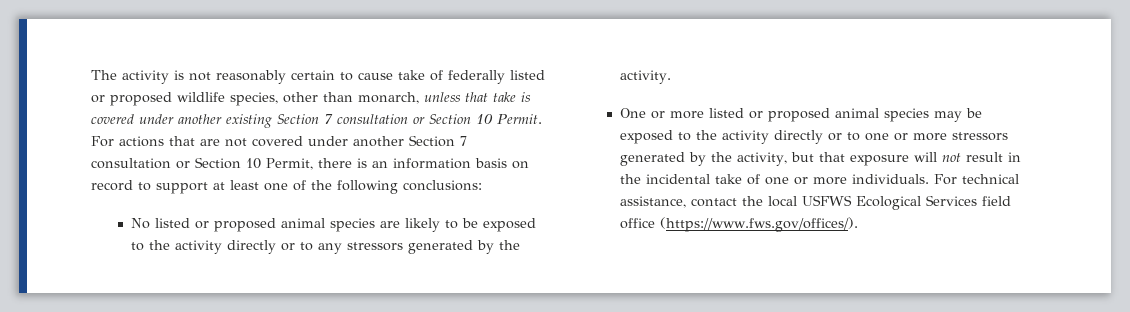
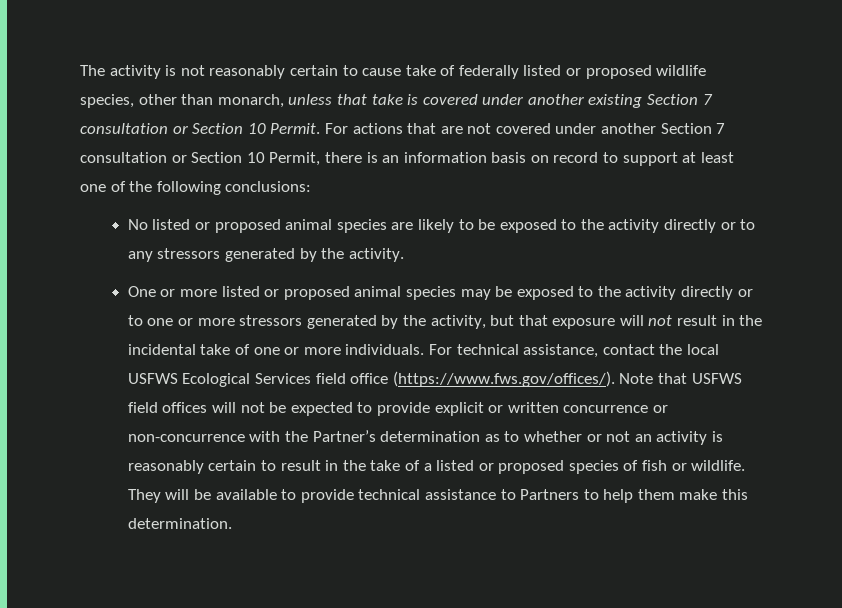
(858, 224) none -> [619,373,742,384] [127,402,668,416] [127,430,723,445] [127,460,746,474] [127,489,749,503] [127,518,232,529] Note that USFWS field offices will not be expected to provide explicit or written concurrence or non-concurrence with the Partner’s determination as to whether or not an activity is reasonably certain to result in the take of a listed or proposed species of fish or wildlife. They will be available to provide technical assistance to Partners to help them make this determination.

